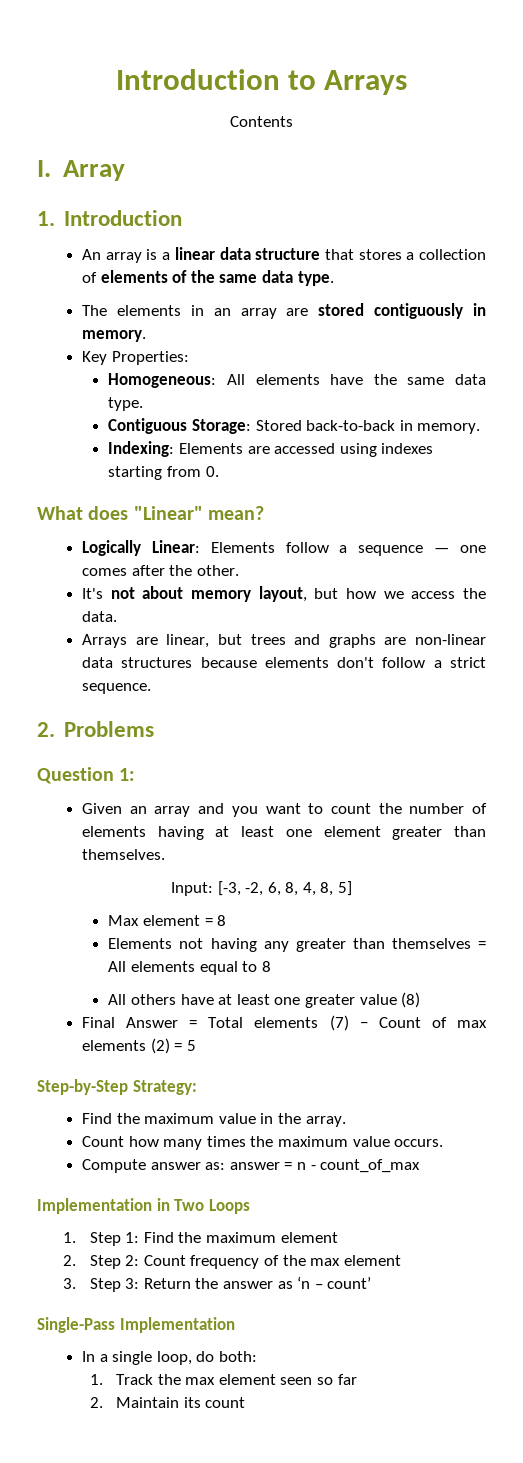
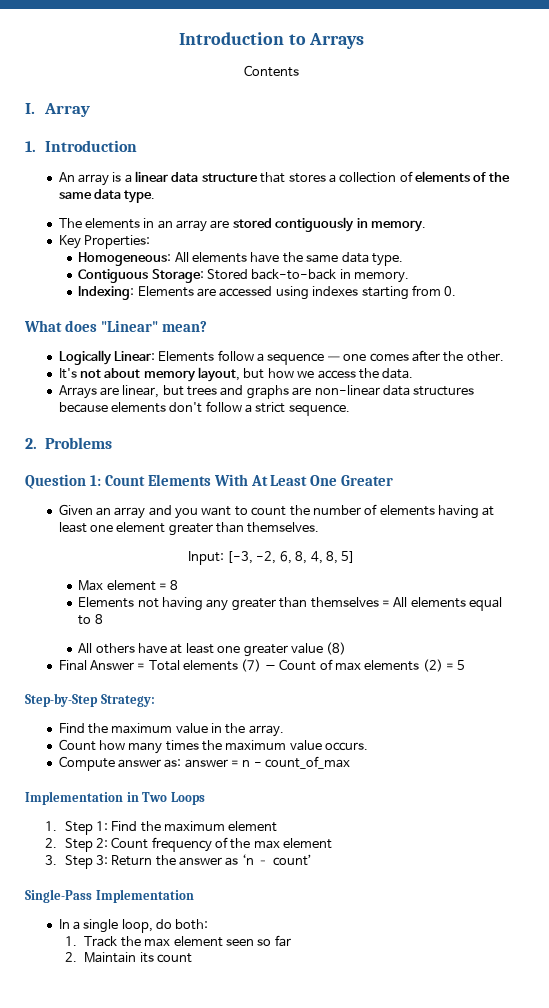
(136, 774) none -> [104,474,394,486] Count Elements With At Least One Greater

